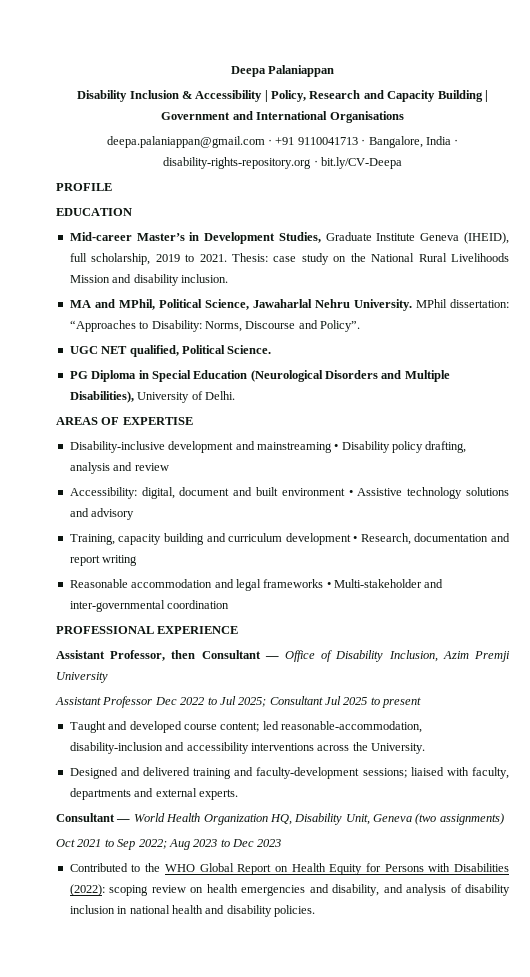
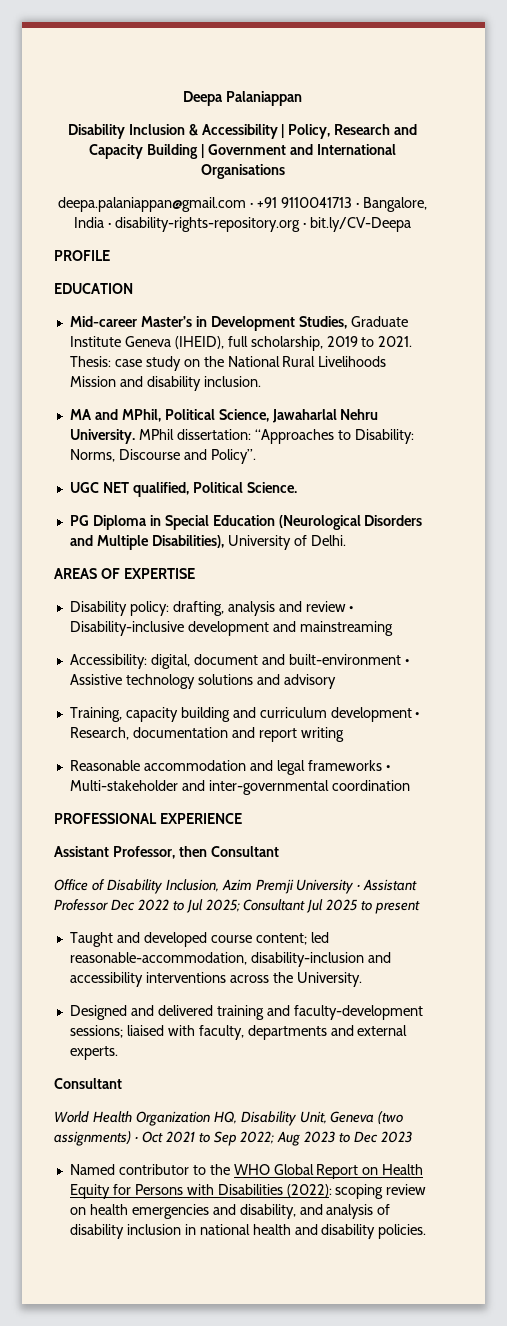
[69,441,467,453] [69,462,169,474] Disability-inclusive development and mainstreaming • Disability policy drafting, analysis and review -> [69,601,354,616] [69,621,393,636] Disability policy: drafting, analysis and review • Disability-inclusive development and mainstreaming
[255,487,345,496] built environment -> [288,654,401,665] built-environment
[264,656,279,659] — -> (279, 851) //
(108, 677) // -> [357,885,361,890] ·
[116,819,131,822] — -> (122, 1083) //
(504, 819) // -> [134,1137,138,1142] ·
[69,863,128,872] Contributed -> [69,1164,189,1175] Named contributor

